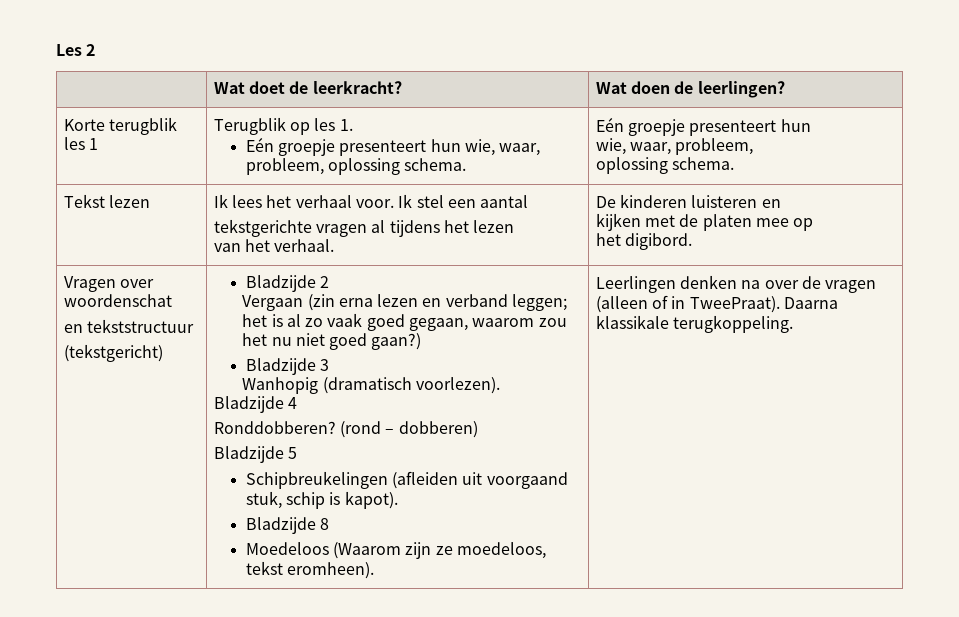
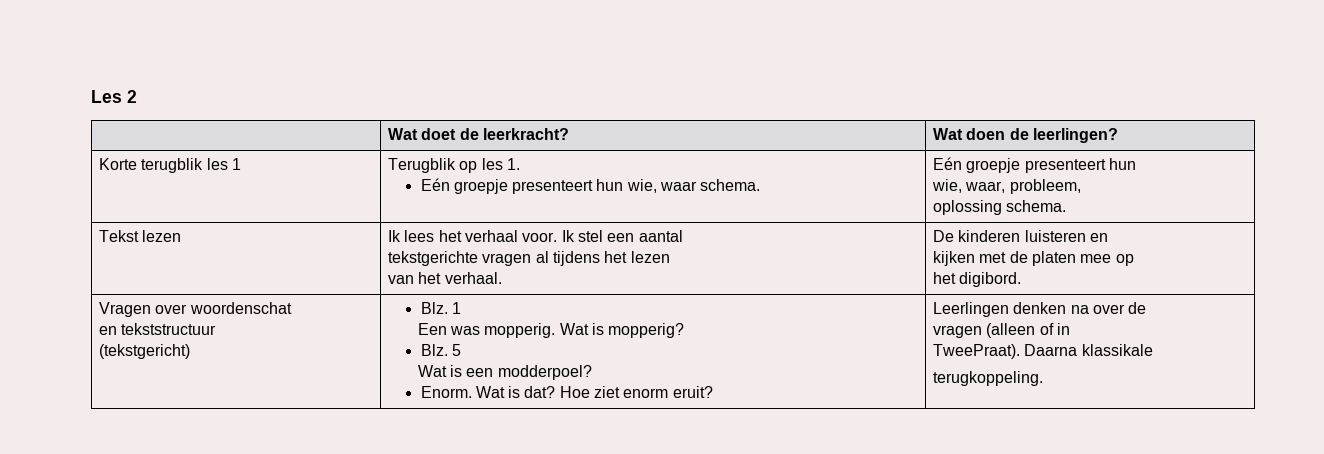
[499,143,541,156] [245,158,400,175] waar, probleem, oplossing -> [660,181,698,191] waar
[245,275,329,292] [242,294,568,311] [242,313,567,331] [242,333,422,350] [245,358,329,375] [242,377,500,394] [213,396,298,413] [213,421,478,438] [213,446,298,463] [245,471,568,489] [245,491,398,509] [245,517,329,534] [245,542,546,559] [245,561,374,579] Bladzijde 2 // Vergaan (zin erna lezen en verband leggen; het is al zo vaak goed gegaan, waarom zou het nu niet goed gaan?) // Bladzijde 3 // Wanhopig (dramatisch voorlezen). // Bladzijde 4 // Ronddobberen? (rond – dobberen) // Bladzijde 5 // Schipbreukelingen (afleiden uit voorgaand stuk, schip is kapot). // Bladzijde 8 // Moedeloos (Waarom zijn ze moedeloos, tekst eromheen). -> [420,302,461,314] [417,323,685,338] [420,344,461,356] [417,365,592,380] [420,386,713,398] Blz. 1 // Een was mopperig. Wat is mopperig? // Blz. 5 // Wat is een modderpoel? // Enorm. Wat is dat? Hoe ziet enorm eruit?
(822, 282) none -> (1147, 308) //
(686, 302) none -> (1071, 329) //
(669, 322) none -> (1153, 350) //

